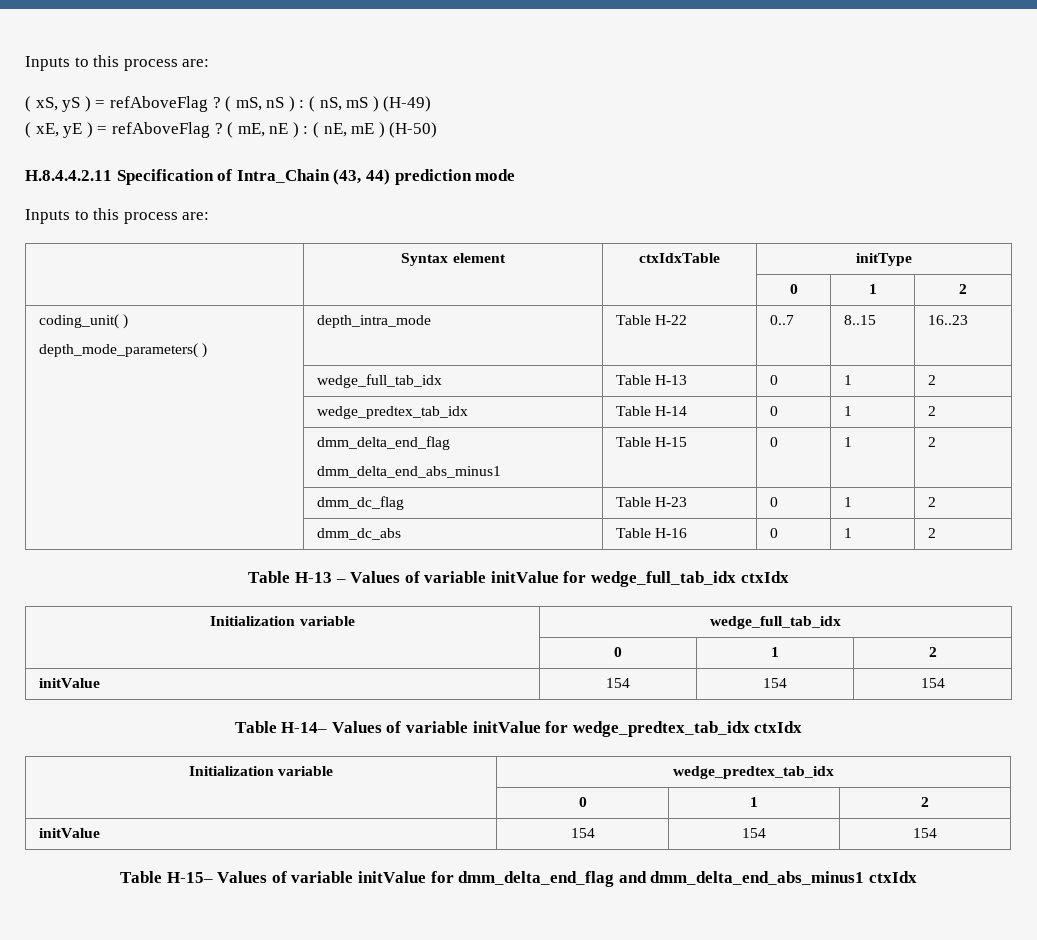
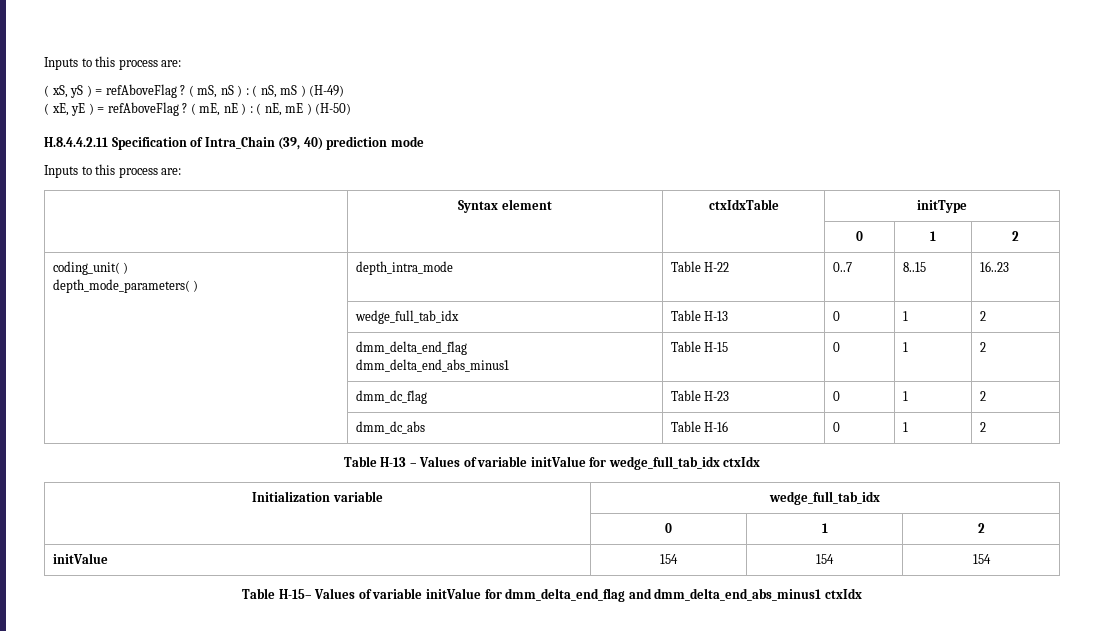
[333,169,390,185] (43, 44) -> [278,137,323,150] (39, 40)
[316,406,468,419] [615,406,687,416] [769,406,778,416] [843,406,852,416] [927,406,936,416] // | wedge_predtex_tab_idx | Table H-14 | 0 | 1 | 2 -> (986, 316) none
[234,721,803,737] [188,766,334,776] [673,766,834,779] [578,797,587,807] [750,797,758,807] [921,797,929,807] [38,828,100,838] [570,828,595,838] [742,828,766,838] [913,828,937,838] // Table H-14– Values of variable initValue for wedge_predtex_tab_idx ctxIdx // Initialization variable | wedge_predtex_tab_idx // | 0 | 1 | 2 // initValue | 154 | 154 | 154 -> (991, 559) none

